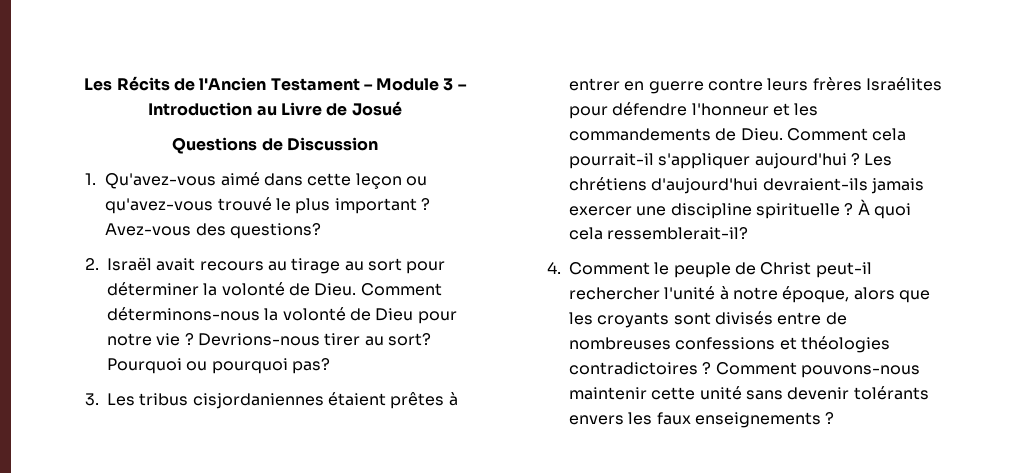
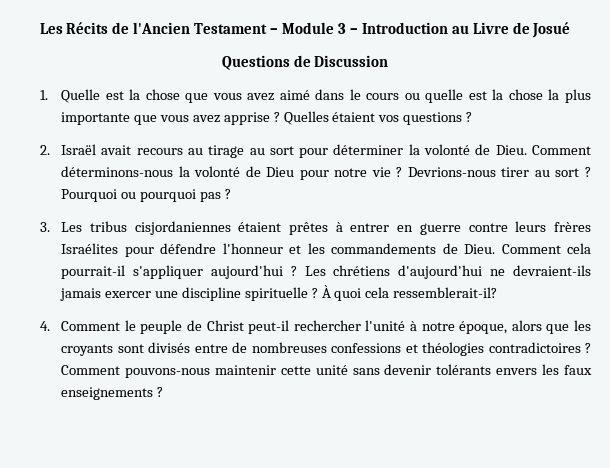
[105,172,427,189] [105,197,430,214] [105,223,321,239] Qu'avez-vous aimé dans cette leçon ou qu'avez-vous trouvé le plus important ? Avez-vous des questions? -> [61,89,591,103] [61,111,473,125] Quelle est la chose que vous avez aimé dans le cours ou quelle est la chose la plus importante que vous avez apprise ? Quelles étaient vos questions ?
[388,333,432,346] sort? -> [555,167,592,177] sort ?
[292,358,331,374] pas? -> [199,189,231,202] pas ?
(759, 186) none -> [490,269,506,276] ne

